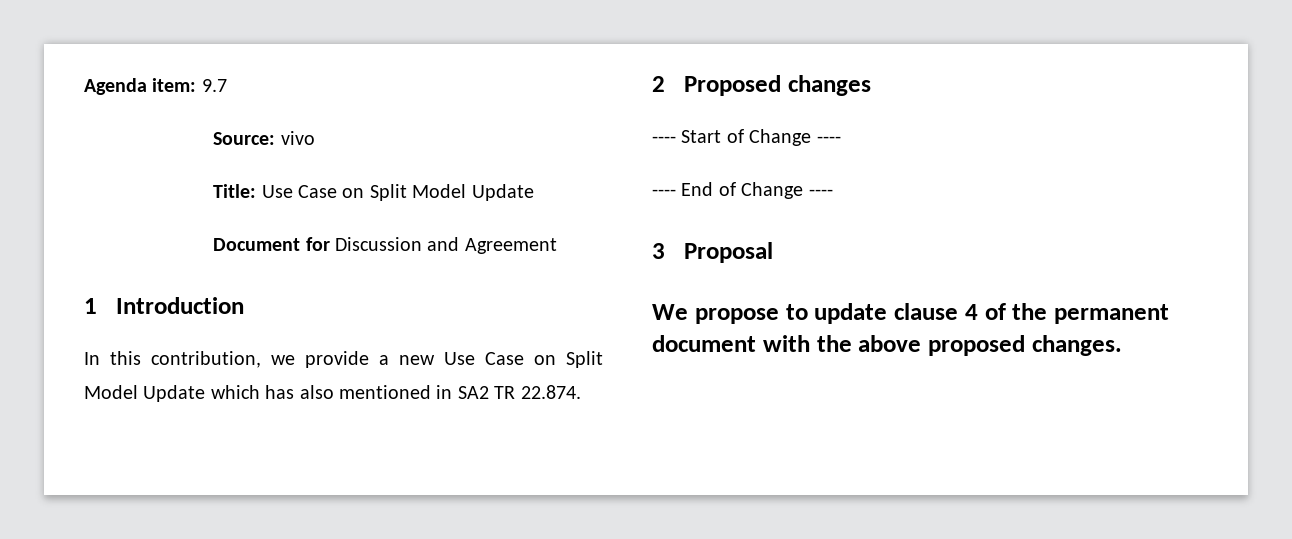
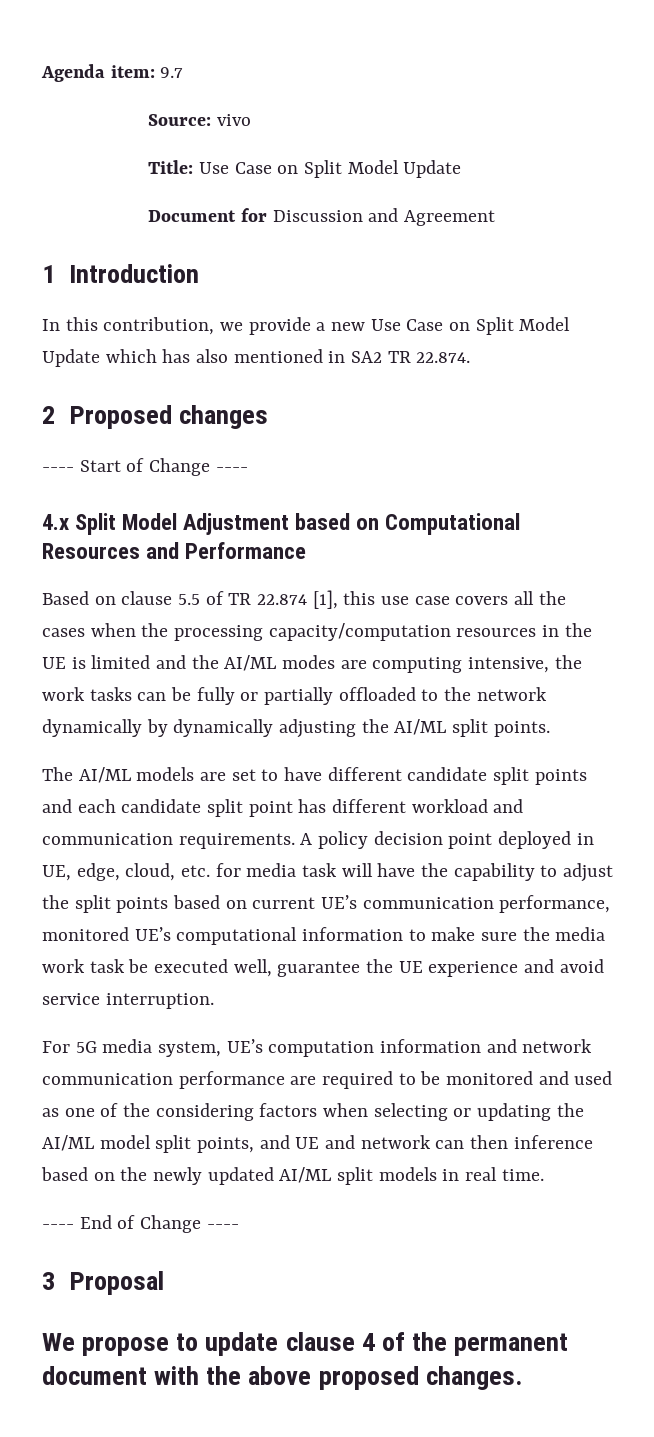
(841, 139) none -> [42,513,521,535] [42,542,307,559] [42,590,566,609] [42,623,592,641] [42,655,582,673] [42,687,547,705] [42,719,550,738] [42,767,587,785] [42,799,524,817] [42,831,594,849] [42,863,614,882] [42,895,611,913] [42,927,606,945] [42,959,604,977] [42,993,214,1009] [42,1039,593,1057] [42,1071,613,1089] [42,1103,584,1121] [42,1135,593,1153] [41,1167,544,1185] // 4.x Split Model Adjustment based on Computational Resources and Performance // Based on clause 5.5 of TR 22.874 [1], this use case covers all the cases when the processing capacity/computation resources in the UE is limited and the AI/ML modes are computing intensive, the work tasks can be fully or partially offloaded to the network dynamically by dynamically adjusting the AI/ML split points. // The AI/ML models are set to have different candidate split points and each candidate split point has different workload and communication requirements. A policy decision point deployed in UE, edge, cloud, etc. for media task will have the capability to adjust the split points based on current UE’s communication performance, monitored UE’s computational information to make sure the media work task be executed well, guarantee the UE experience and avoid service interruption. // For 5G media system, UE’s computation information and network communication performance are required to be monitored and used as one of the considering factors when selecting or updating the AI/ML model split points, and UE and network can then inference based on the newly updated AI/ML split models in real time.

